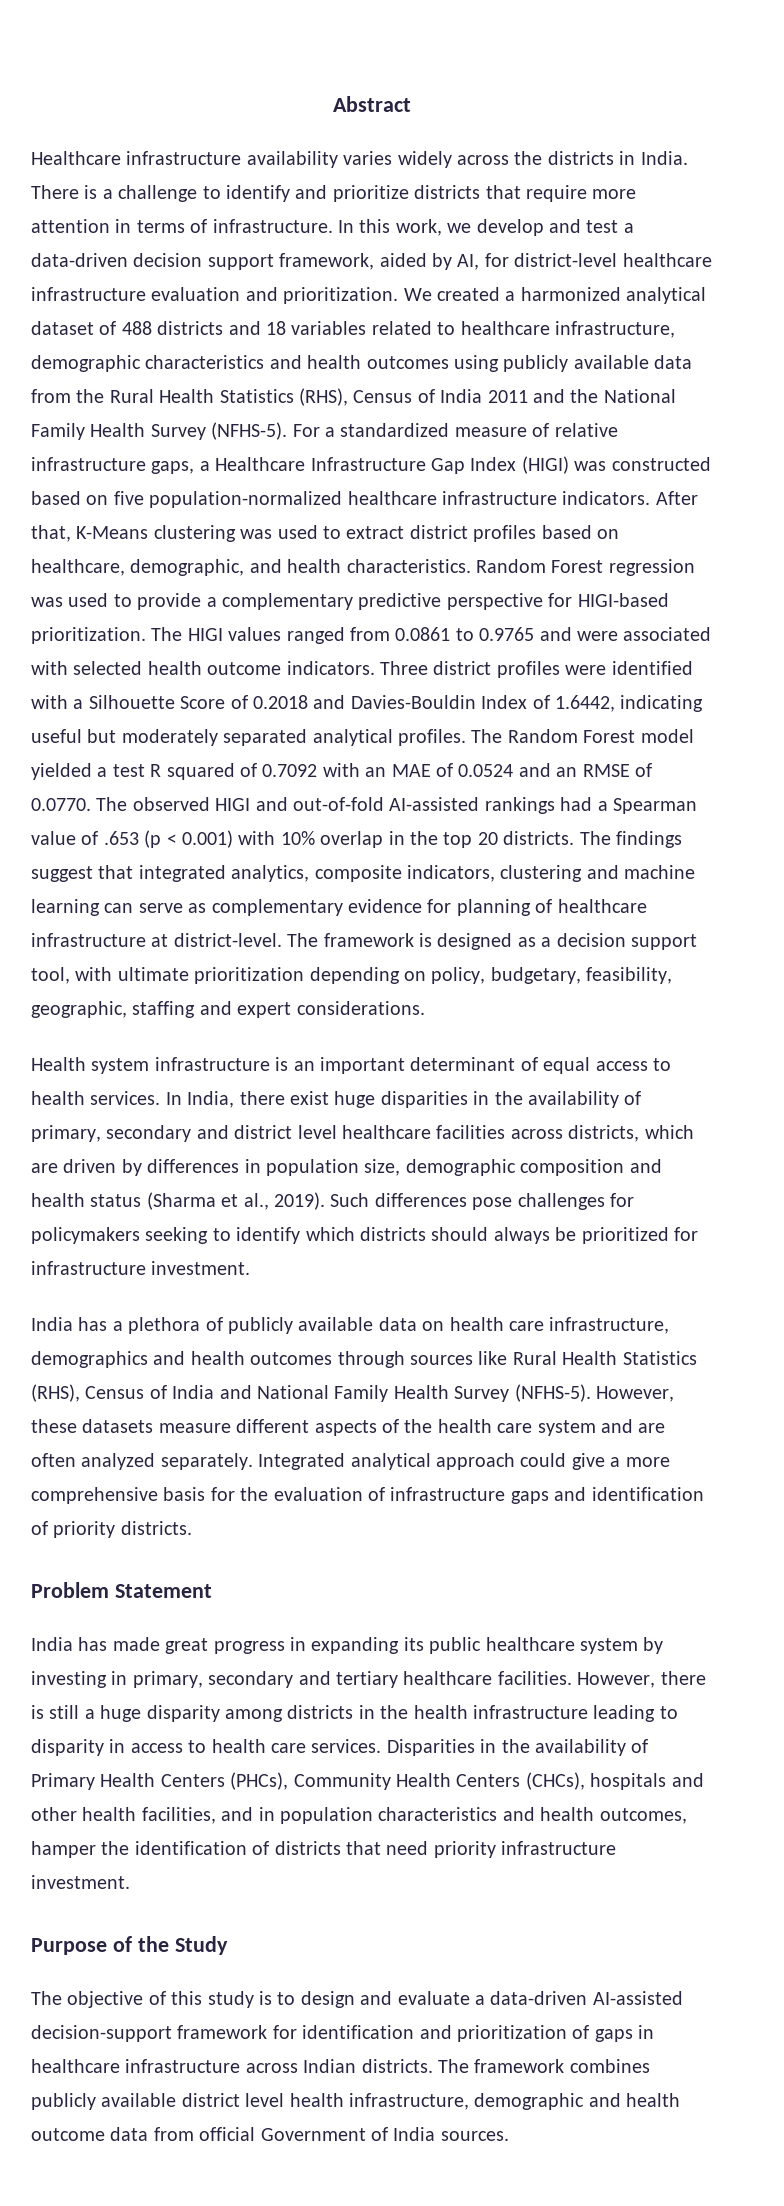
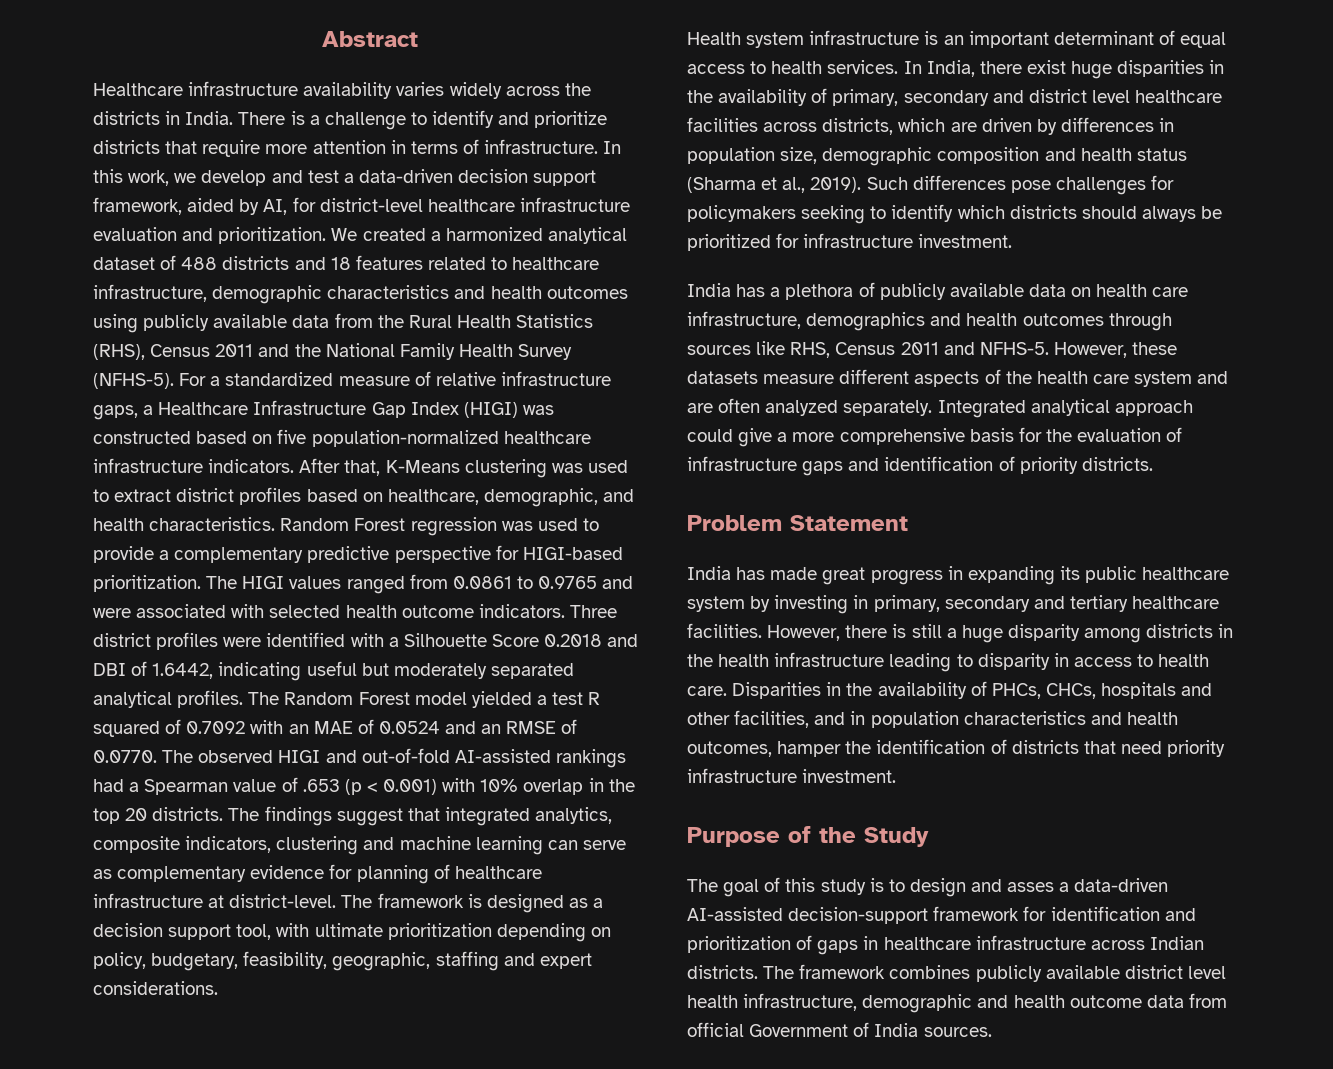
[291,321,367,335] variables -> [355,255,423,270] features
[417,389,483,403] of India -> (211, 350) none
[230,695,248,709] of -> (539, 640) none
[350,695,528,709] Davies-Bouldin Index -> [93,663,126,676] DBI
[512,1351,697,1365] [31,1384,591,1402] Rural Health Statistics (RHS), Census of India and National Family Health Survey (NFHS-5). -> [790,342,1049,358] RHS, Census 2011 and NFHS-5.
[271,1739,382,1753] care services. -> [687,686,727,696] care.
[31,1772,585,1790] Primary Health Centers (PHCs), Community Health Centers (CHCs), -> [991,683,1096,699] PHCs, CHCs,
[82,1807,137,1821] health -> (730, 718) none
[67,1991,144,2008] objective -> [723,879,760,897] goal
[397,1991,470,2005] evaluate -> [1007,882,1055,892] asses

